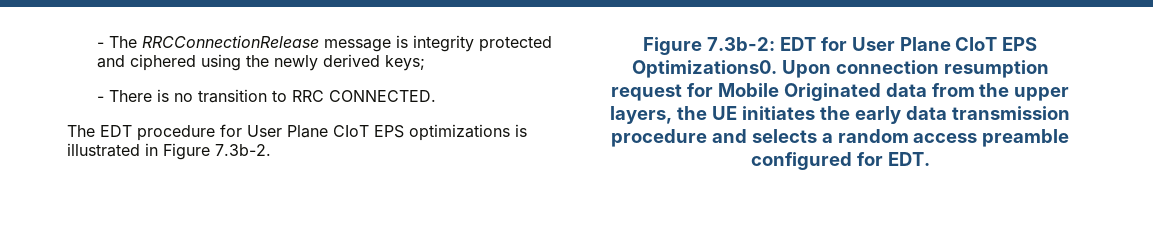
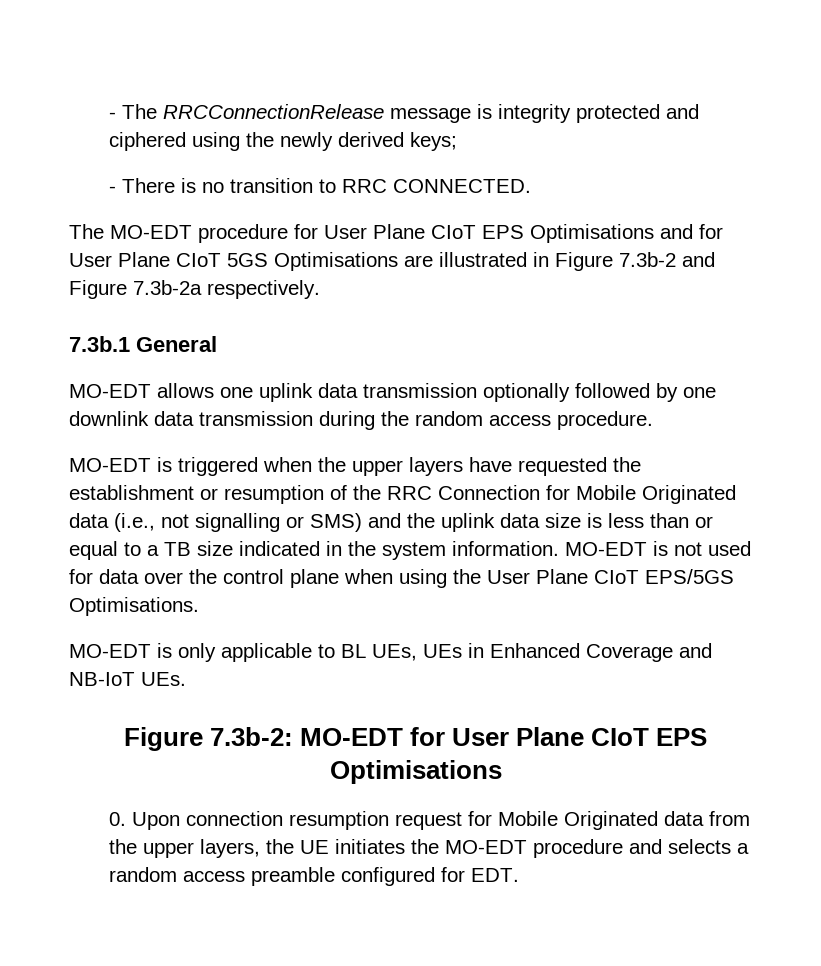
[100,125,132,137] EDT -> [110,225,192,239] MO-EDT
[409,124,527,141] [67,143,271,160] optimizations is illustrated in Figure 7.3b-2. -> [530,224,723,243] [69,252,715,271] [69,280,320,299] [69,336,217,352] [69,383,716,402] [69,411,653,430] [69,457,641,476] [69,485,736,504] [69,513,713,532] [69,541,751,560] [69,569,734,588] [69,597,199,616] [69,643,712,662] [69,672,186,686] Optimisations and for User Plane CIoT 5GS Optimisations are illustrated in Figure 7.3b-2 and Figure 7.3b-2a respectively. // 7.3b.1 General // MO-EDT allows one uplink data transmission optionally followed by one downlink data transmission during the random access procedure. // MO-EDT is triggered when the upper layers have requested the establishment or resumption of the RRC Connection for Mobile Originated data (i.e., not signalling or SMS) and the uplink data size is less than or equal to a TB size indicated in the system information. MO-EDT is not used for data over the control plane when using the User Plane CIoT EPS/5GS Optimisations. // MO-EDT is only applicable to BL UEs, UEs in Enhanced Coverage and NB-IoT UEs.
[779,37,1038,51] [631,60,777,78] EDT for User Plane CIoT EPS Optimizations0. -> [299,727,708,746] [329,760,502,784] [109,812,127,826] MO-EDT for User Plane CIoT EPS Optimisations // 0.
[854,106,1070,124] early data transmission -> [445,840,528,854] MO-EDT

